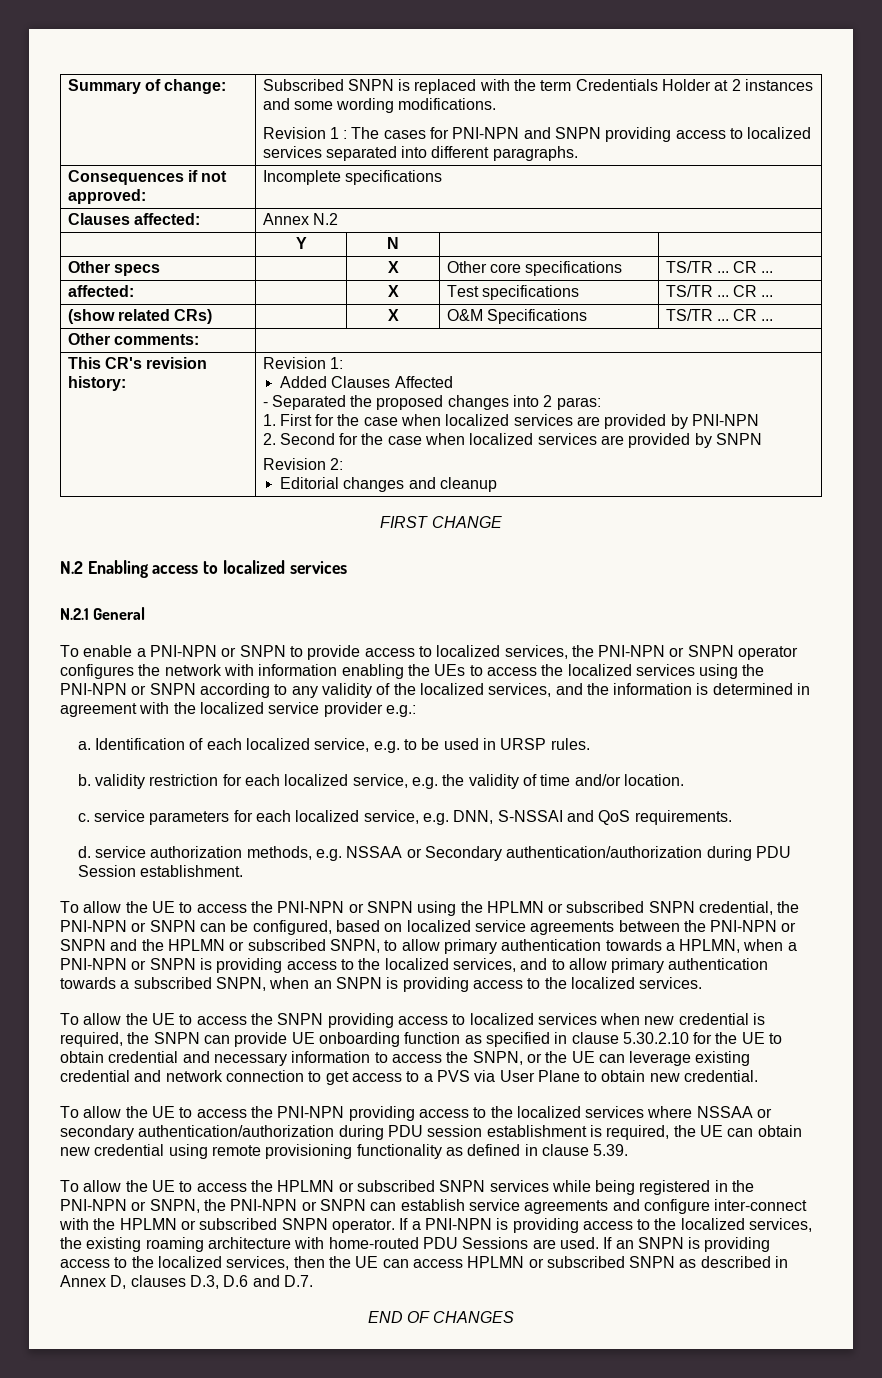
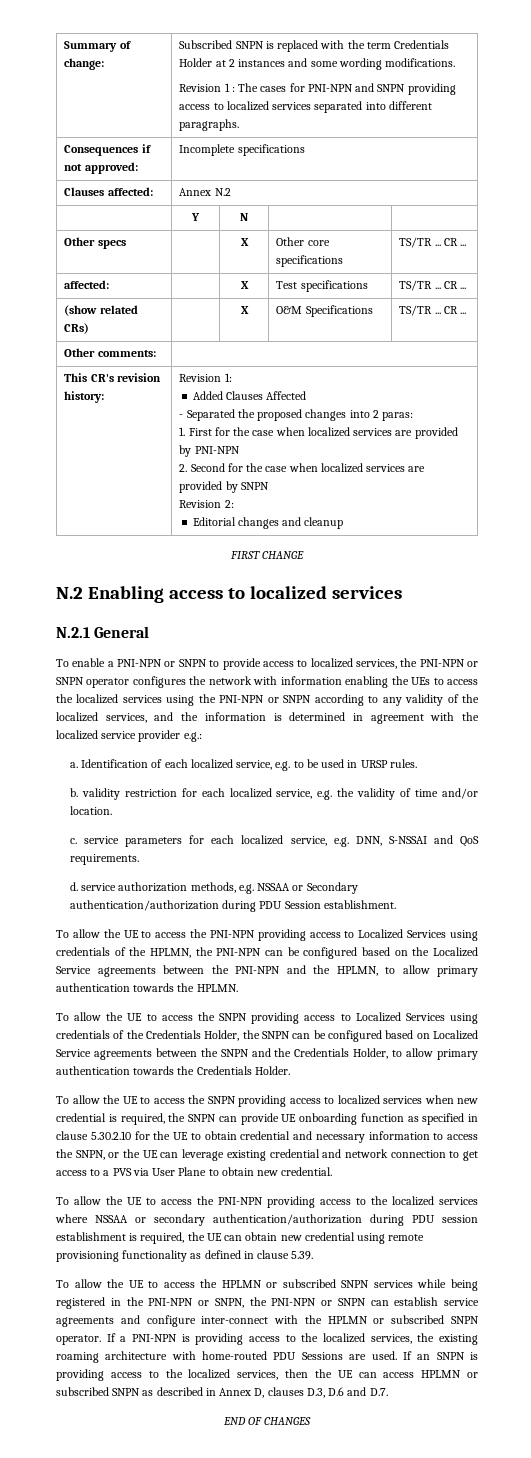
[348,901,800,916] [60,920,526,935] or SNPN using the HPLMN or subscribed SNPN credential, the PNI-NPN or SNPN can be configured, based on localized service -> [257,929,479,941] [56,947,478,959] [56,966,91,974] providing access to Localized Services using credentials of the HPLMN, the PNI-NPN can be configured based on the Localized Service
[781,922,797,932] [60,939,797,954] [60,958,769,973] [60,977,703,992] or SNPN and the HPLMN or subscribed SNPN, to allow primary authentication towards a HPLMN, when a PNI-NPN or SNPN is providing access to the localized services, and to allow primary authentication towards a subscribed SNPN, when an SNPN is providing access to the localized services. -> [286,965,478,977] [56,983,238,992] [56,1012,478,1024] [56,1030,478,1042] [56,1048,478,1060] [56,1066,290,1075] and the HPLMN, to allow primary authentication towards the HPLMN. // To allow the UE to access the SNPN providing access to Localized Services using credentials of the Credentials Holder, the SNPN can be configured based on Localized Service agreements between the SNPN and the Credentials Holder, to allow primary authentication towards the Credentials Holder.

